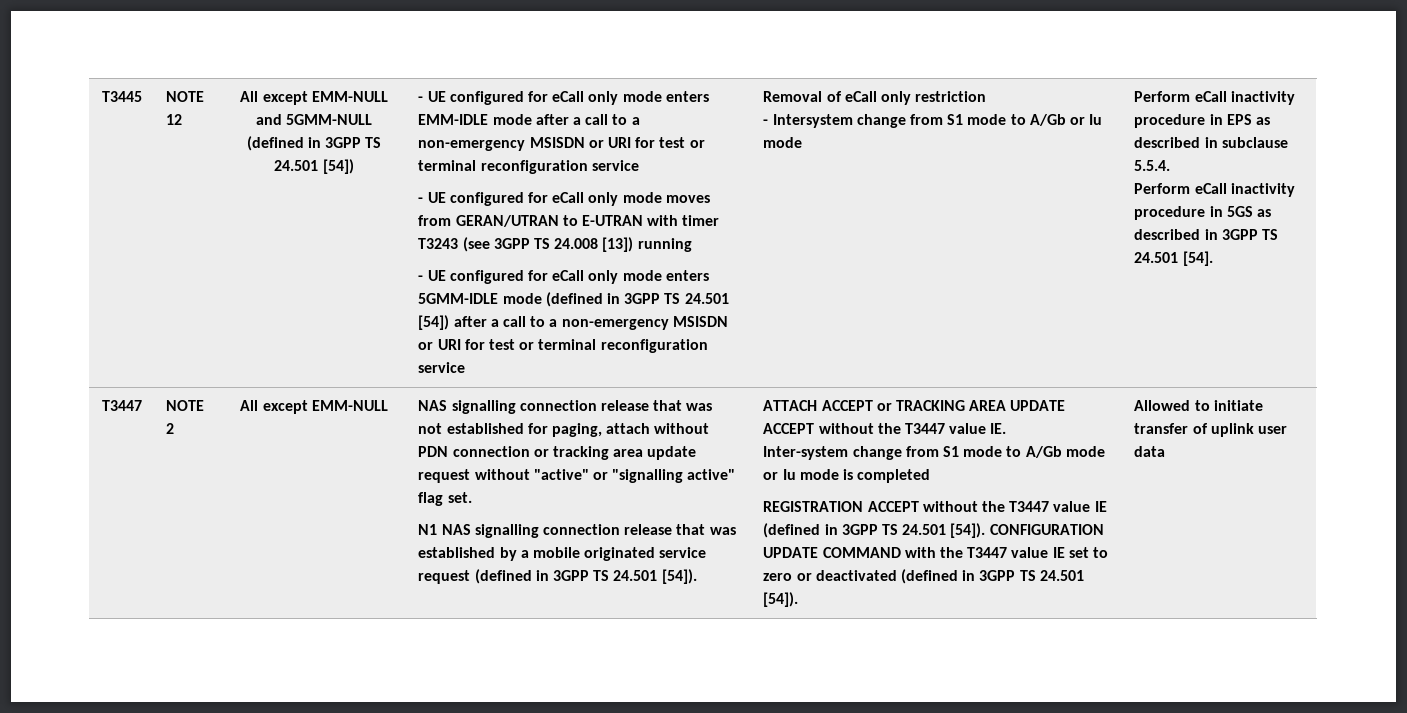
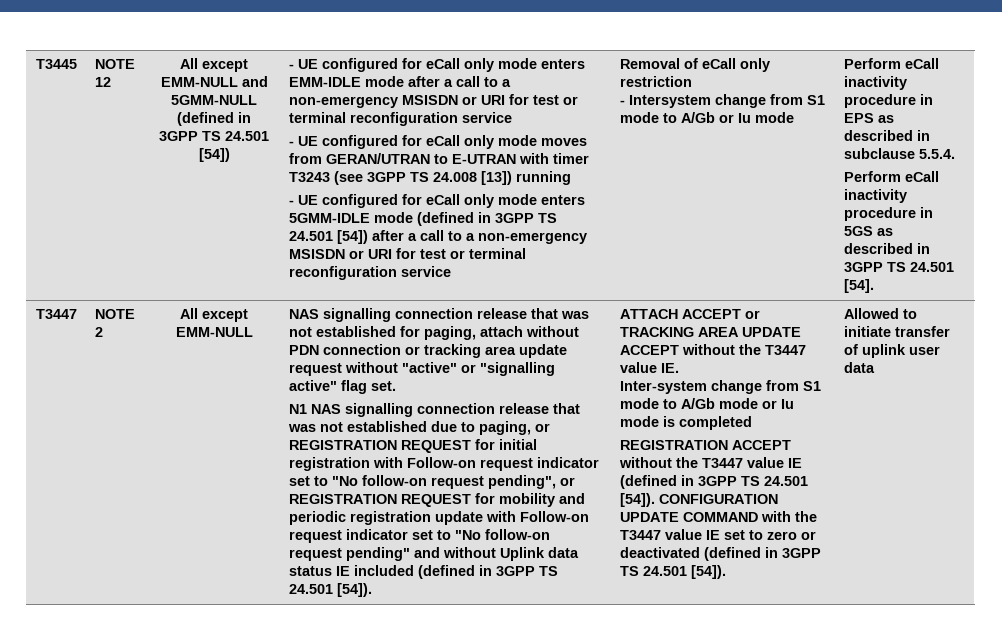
[418,547,707,561] [418,570,471,584] established by a mobile originated service request -> [320,421,551,435] [289,439,538,453] [289,457,600,471] [289,475,576,489] [289,493,586,507] [289,511,590,525] [289,529,551,543] [289,547,580,561] [289,565,415,576] not established due to paging, or REGISTRATION REQUEST for initial registration with Follow-on request indicator set to "No follow-on request pending", or REGISTRATION REQUEST for mobility and periodic registration update with Follow-on request indicator set to "No follow-on request pending" and without Uplink data status IE included

